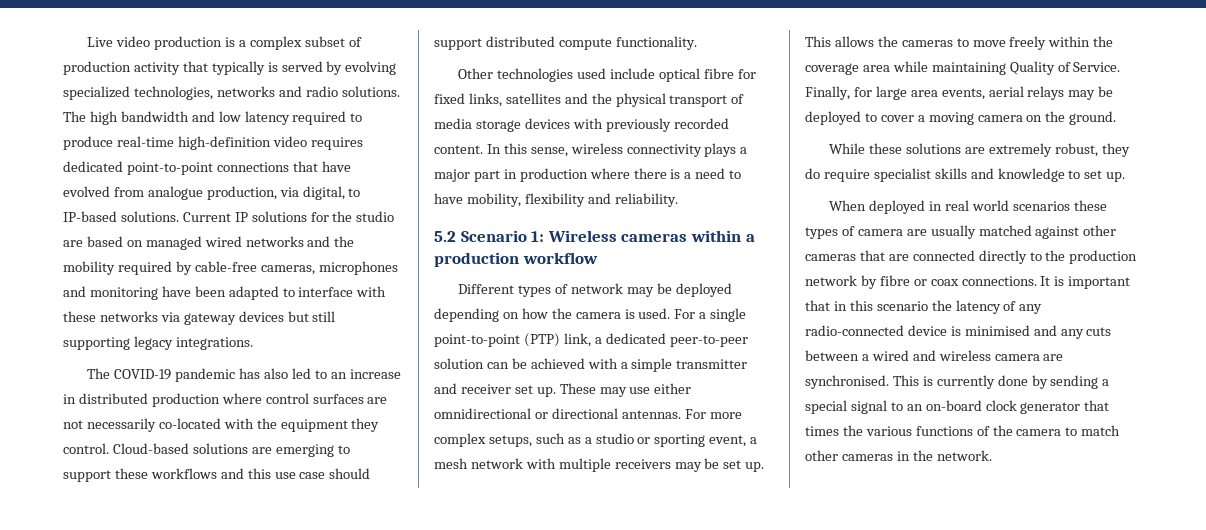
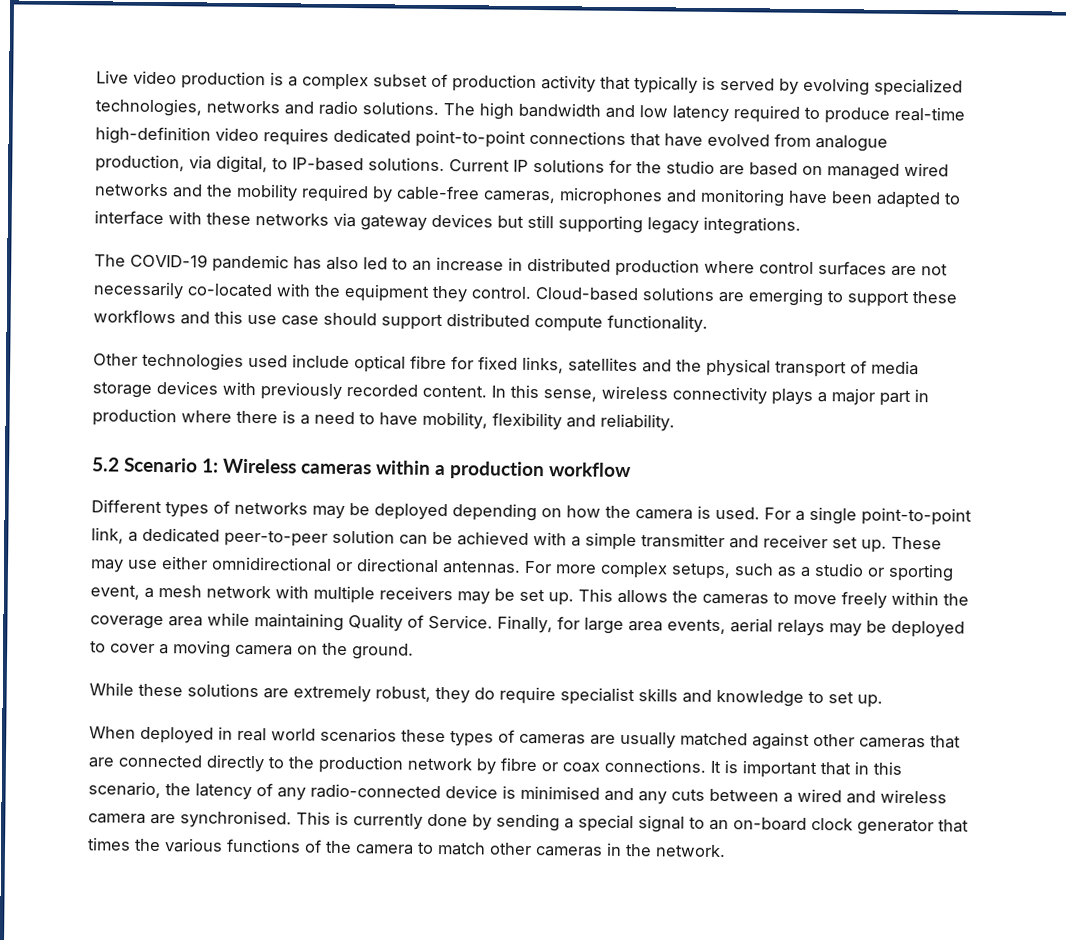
[571,283,624,294] network -> [234,501,308,515] networks
[523,333,560,347] (PTP) -> (972, 516) none
[857,229,903,236] camera -> [519,733,586,745] cameras
[876,301,928,311] scenario -> [88,781,161,799] scenario,

